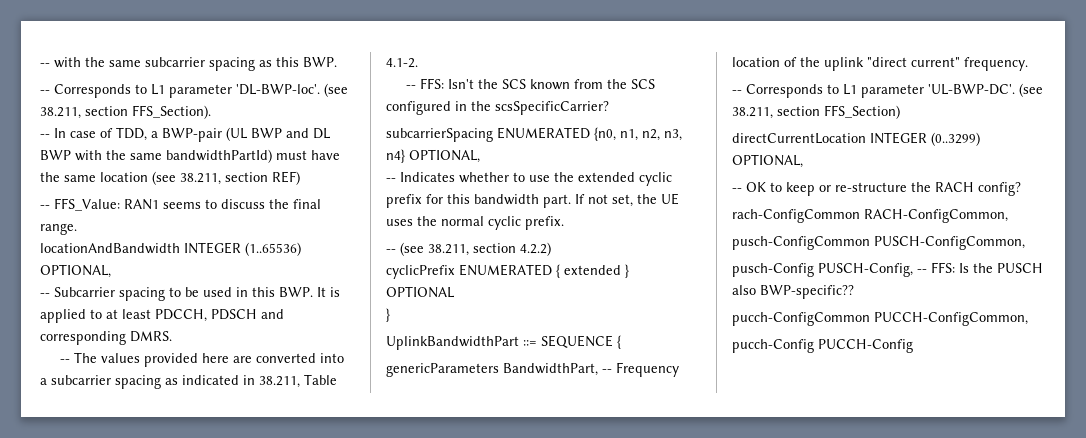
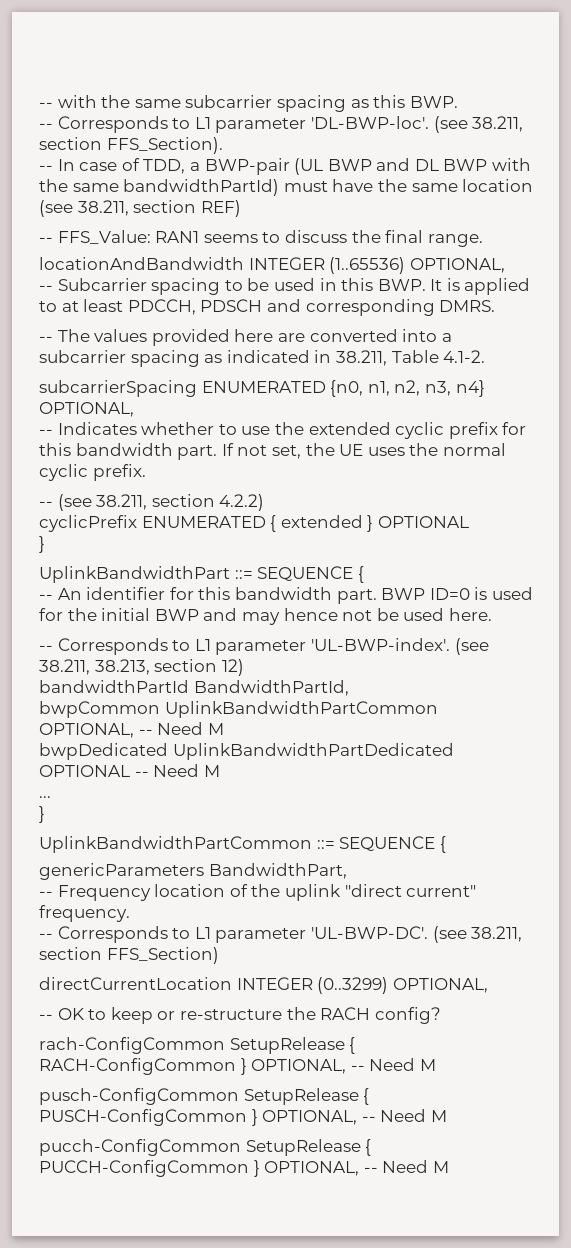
[405,78,655,90] [386,101,609,115] // -- FFS: Isn't the SCS known from the SCS configured in the scsSpecificCarrier? -> (486, 356) none
(621, 342) none -> [39,587,533,604] [39,608,492,625] [39,638,489,655] [39,659,244,676] [39,680,349,696] [39,701,438,718] [39,722,224,738] [39,743,454,760] [39,764,220,777] [39,796,51,798] [39,806,45,823] [39,836,446,853] // -- An identifier for this bandwidth part. BWP ID=0 is used for the initial BWP and may hence not be used here. // -- Corresponds to L1 parameter 'UL-BWP-index'. (see 38.211, 38.213, section 12) // bandwidthPartId BandwidthPartId, // bwpCommon UplinkBandwidthPartCommon OPTIONAL, -- Need M // bwpDedicated UplinkBandwidthPartDedicated OPTIONAL -- Need M // ... // } // UplinkBandwidthPartCommon ::= SEQUENCE {
(598, 369) none -> (347, 871) //
[864,209,1008,223] [732,236,1025,250] [732,262,1043,277] [732,285,854,299] [732,312,1028,326] [732,339,913,353] RACH-ConfigCommon, // pusch-ConfigCommon PUSCH-ConfigCommon, // pusch-Config PUSCH-Config, -- FFS: Is the PUSCH also BWP-specific?? // pucch-ConfigCommon PUCCH-ConfigCommon, // pucch-Config PUCCH-Config -> [229,1037,356,1054] [39,1058,436,1075] [39,1088,370,1105] [39,1109,447,1126] [39,1139,372,1156] [39,1160,449,1177] SetupRelease { RACH-ConfigCommon } OPTIONAL, -- Need M // pusch-ConfigCommon SetupRelease { PUSCH-ConfigCommon } OPTIONAL, -- Need M // pucch-ConfigCommon SetupRelease { PUCCH-ConfigCommon } OPTIONAL, -- Need M

